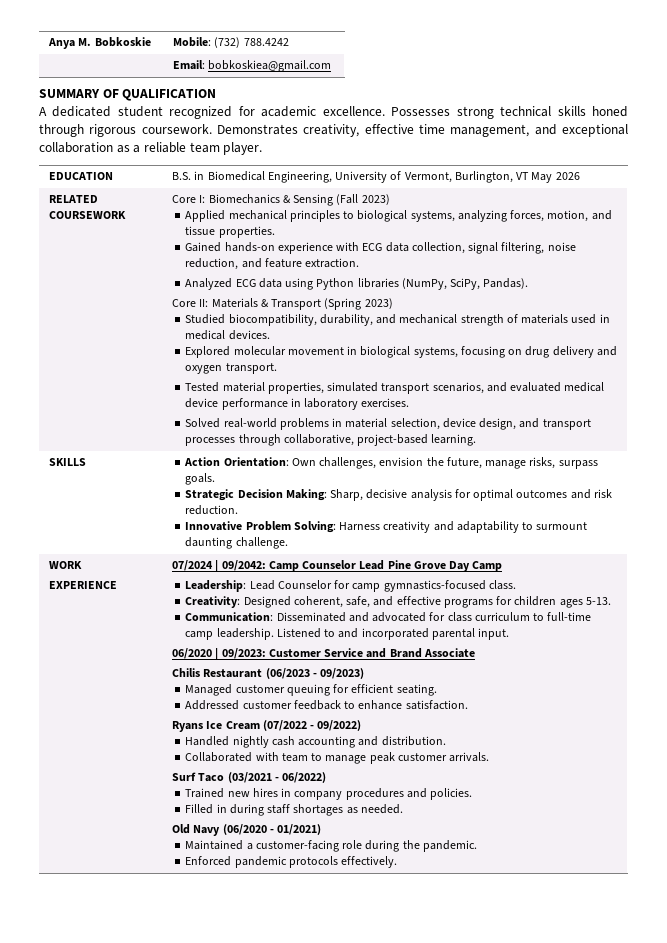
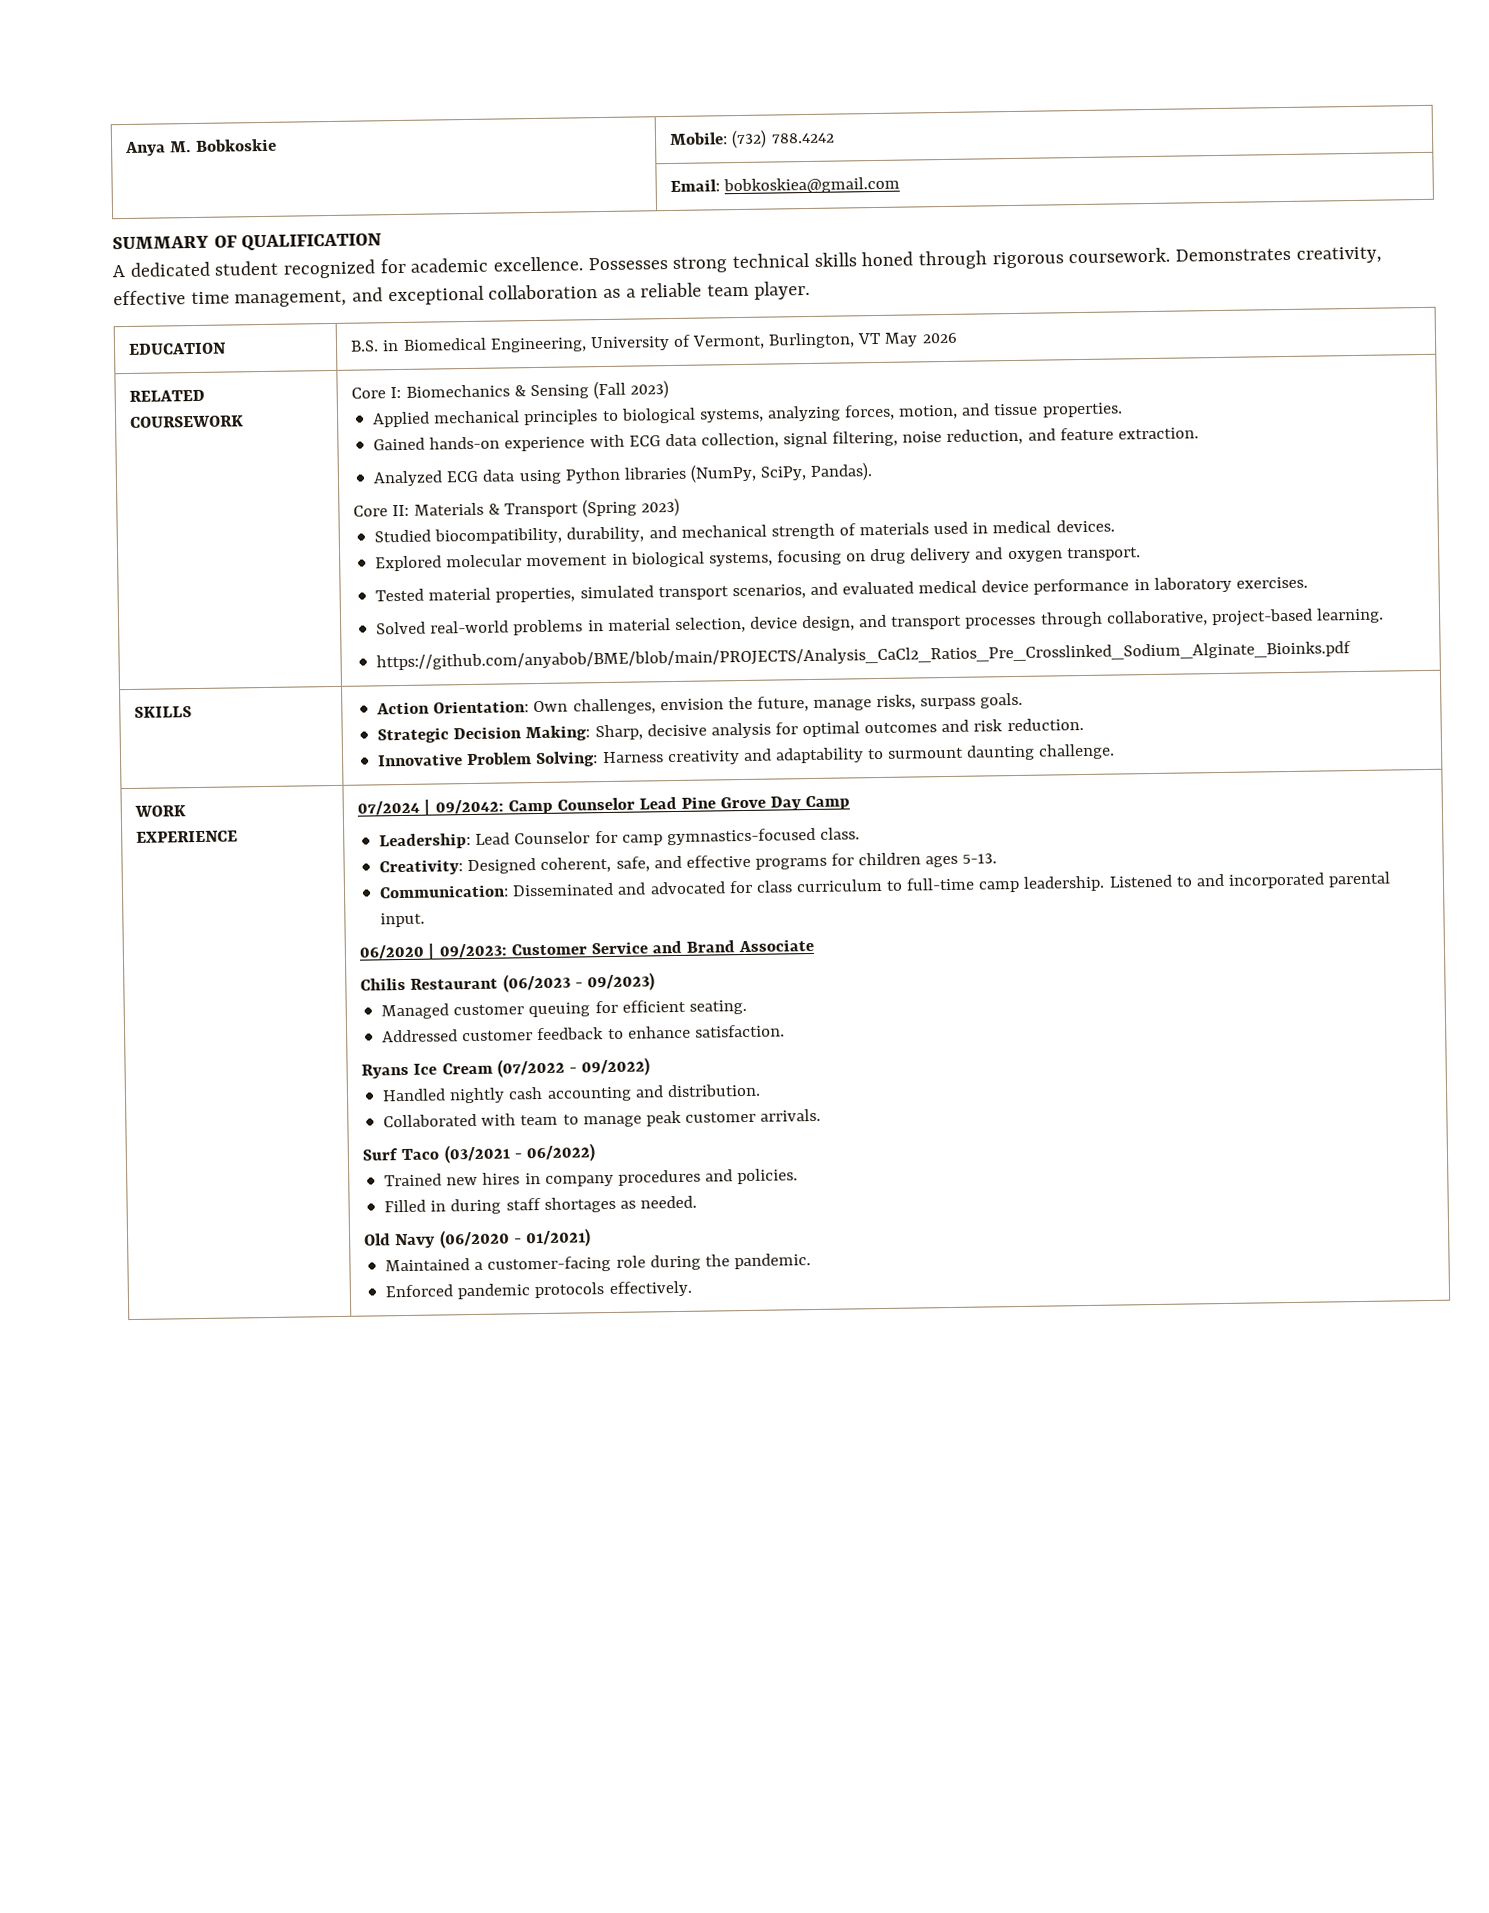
(477, 440) none -> [376,641,1352,671] // https://github.com/anyabob/BME/blob/main/PROJECTS/Analysis_CaCl2_Ratios_Pre_Crosslinked_Sodium_Alginate_Bioinks.pdf

